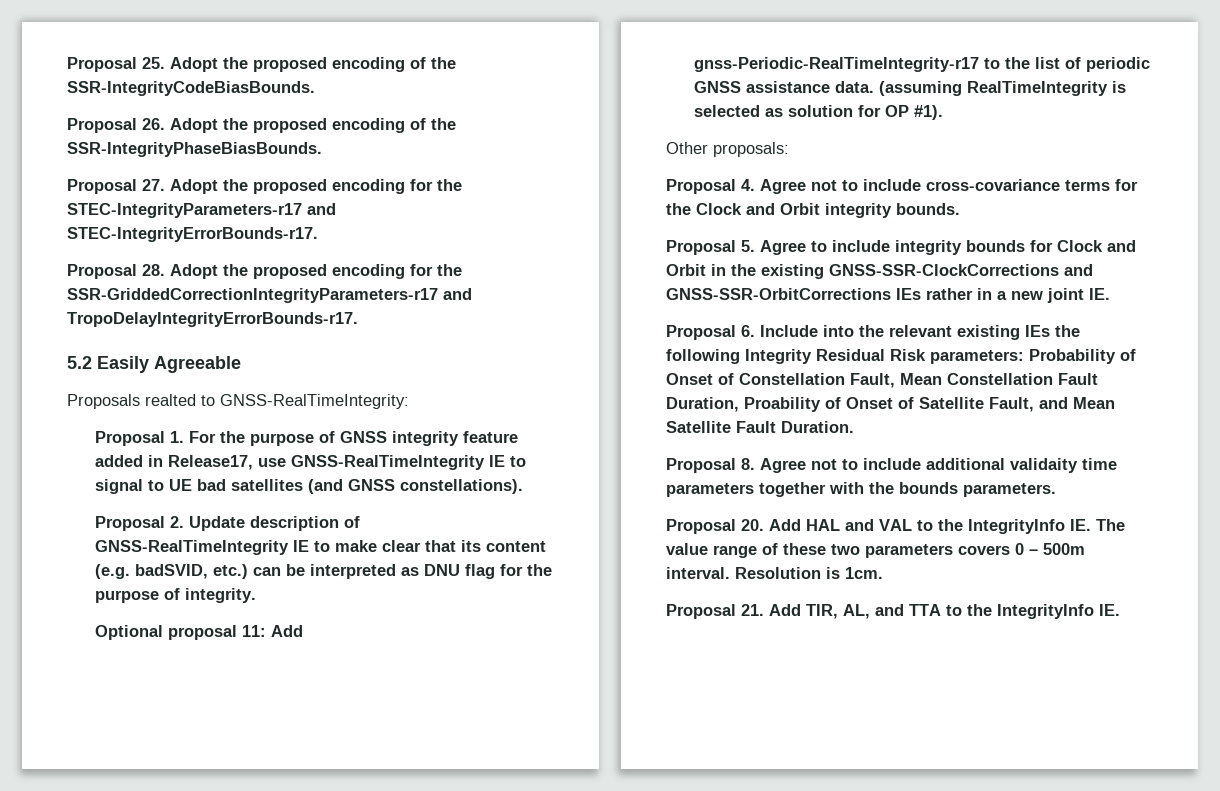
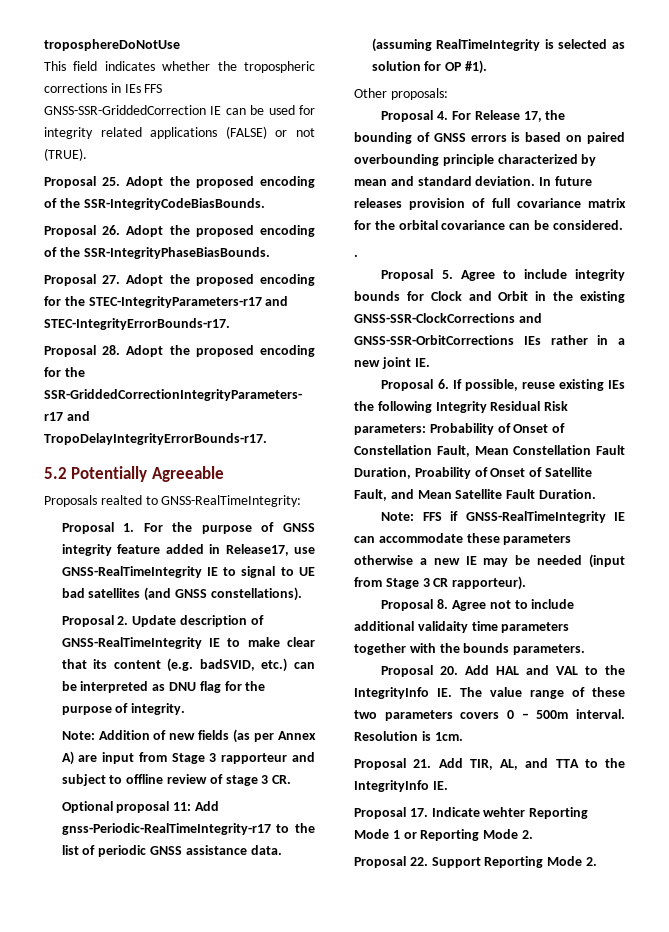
(67, 64) none -> [44,39,180,51] [44,61,315,73] [44,83,163,93] [44,105,315,115] [44,126,315,139] [44,148,87,161] troposphereDoNotUse // This field indicates whether the tropospheric corrections in IEs FFS GNSS-SSR-GriddedCorrection IE can be used for integrity related applications (FALSE) or not (TRUE). //
[97,356,149,373] Easily -> [71,466,148,482] Potentially
(256, 595) none -> [61,729,316,743] [61,751,315,765] [61,774,292,786] // Note: Addition of new fields (as per Annex A) are input from Stage 3 rapporteur and subject to offline review of stage 3 CR.
[760,179,1138,194] [666,203,960,218] Agree not to include cross-covariance terms for the Clock and Orbit integrity bounds. -> [451,110,566,122] [354,132,625,144] [354,154,597,166] [354,176,592,186] [354,198,626,210] [354,220,623,230] [354,254,358,257] For Release 17, the bounding of GNSS errors is based on paired overbounding principle characterized by mean and standard deviation. In future releases provision of full covariance matrix for the orbital covariance can be considered. // .
[760,325,952,337] Include into the relevant -> [452,379,555,391] If possible, reuse
(854, 427) none -> [381,511,625,523] [354,533,572,545] [354,554,625,568] [354,576,527,590] // Note: FFS if GNSS-RealTimeIntegrity IE can accommodate these parameters otherwise a new IE may be needed (input from Stage 3 CR rapporteur).
(1120, 610) none -> [354,807,589,819] [354,829,533,841] [354,856,597,868] // Proposal 17. Indicate wehter Reporting Mode 1 or Reporting Mode 2. // Proposal 22. Support Reporting Mode 2.

